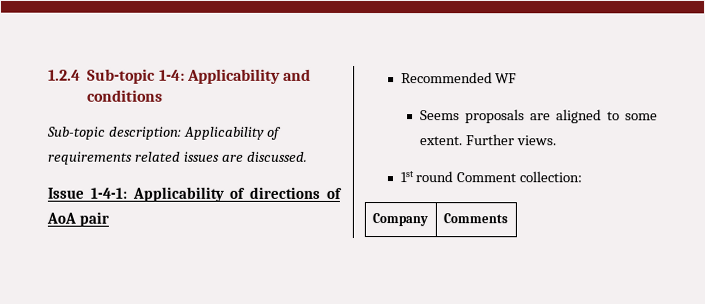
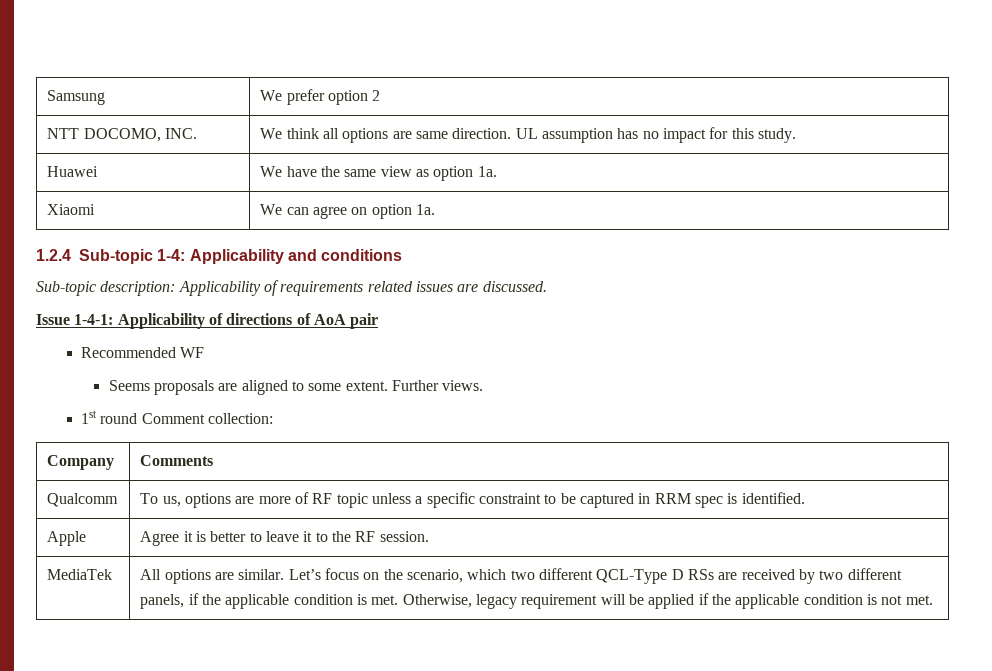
(48, 75) none -> [47,90,106,105] [260,89,381,105] [47,128,198,142] [260,127,796,143] [47,166,99,177] [260,166,497,181] [47,204,96,215] [260,204,436,219] Samsung | We prefer option 2 // NTT DOCOMO, INC. | We think all options are same direction. UL assumption has no impact for this study. // Huawei | We have the same view as option 1a. // Xiaomi | We can agree on option 1a. //
(508, 218) none -> [47,493,119,507] [140,492,805,508] [47,531,87,546] [140,531,429,546] [47,569,113,580] [140,568,902,584] [140,593,933,609] // Qualcomm | To us, options are more of RF topic unless a specific constraint to be captured in RRM spec is identified. // Apple | Agree it is better to leave it to the RF session. // MediaTek | All options are similar. Let’s focus on the scenario, which two different QCL-Type D RSs are received by two different panels, if the applicable condition is met. Otherwise, legacy requirement will be applied if the applicable condition is not met.

